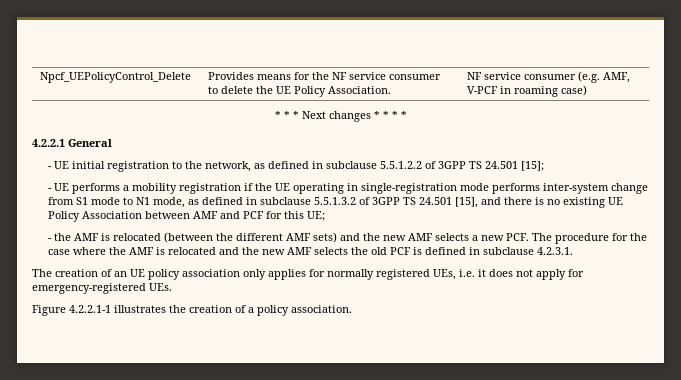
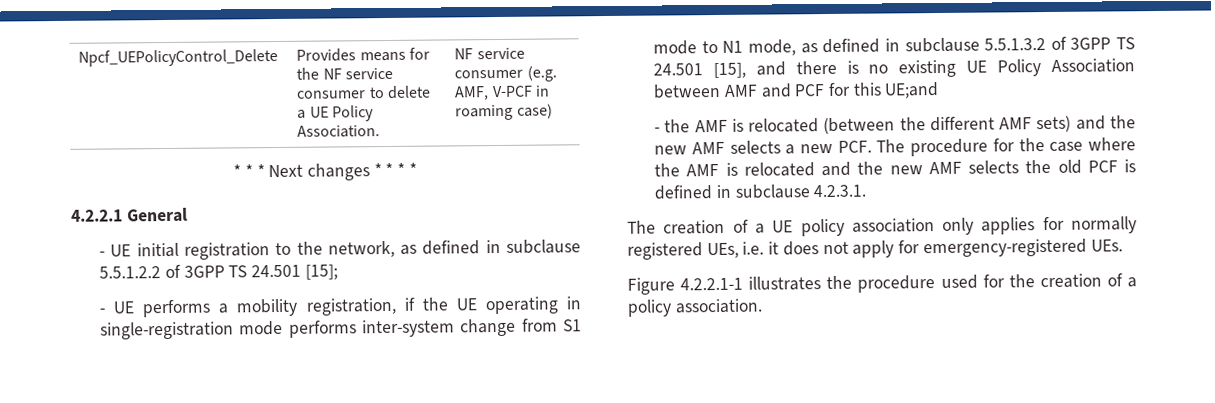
[256,86,274,94] the -> [297,109,307,119] a
[178,183,241,194] registration -> [305,297,397,316] registration,
[306,211,325,221] UE; -> [884,81,940,99] UE;and
[114,271,127,277] an -> [754,223,765,234] a
(186, 309) none -> [857,274,1035,293] procedure used for the

